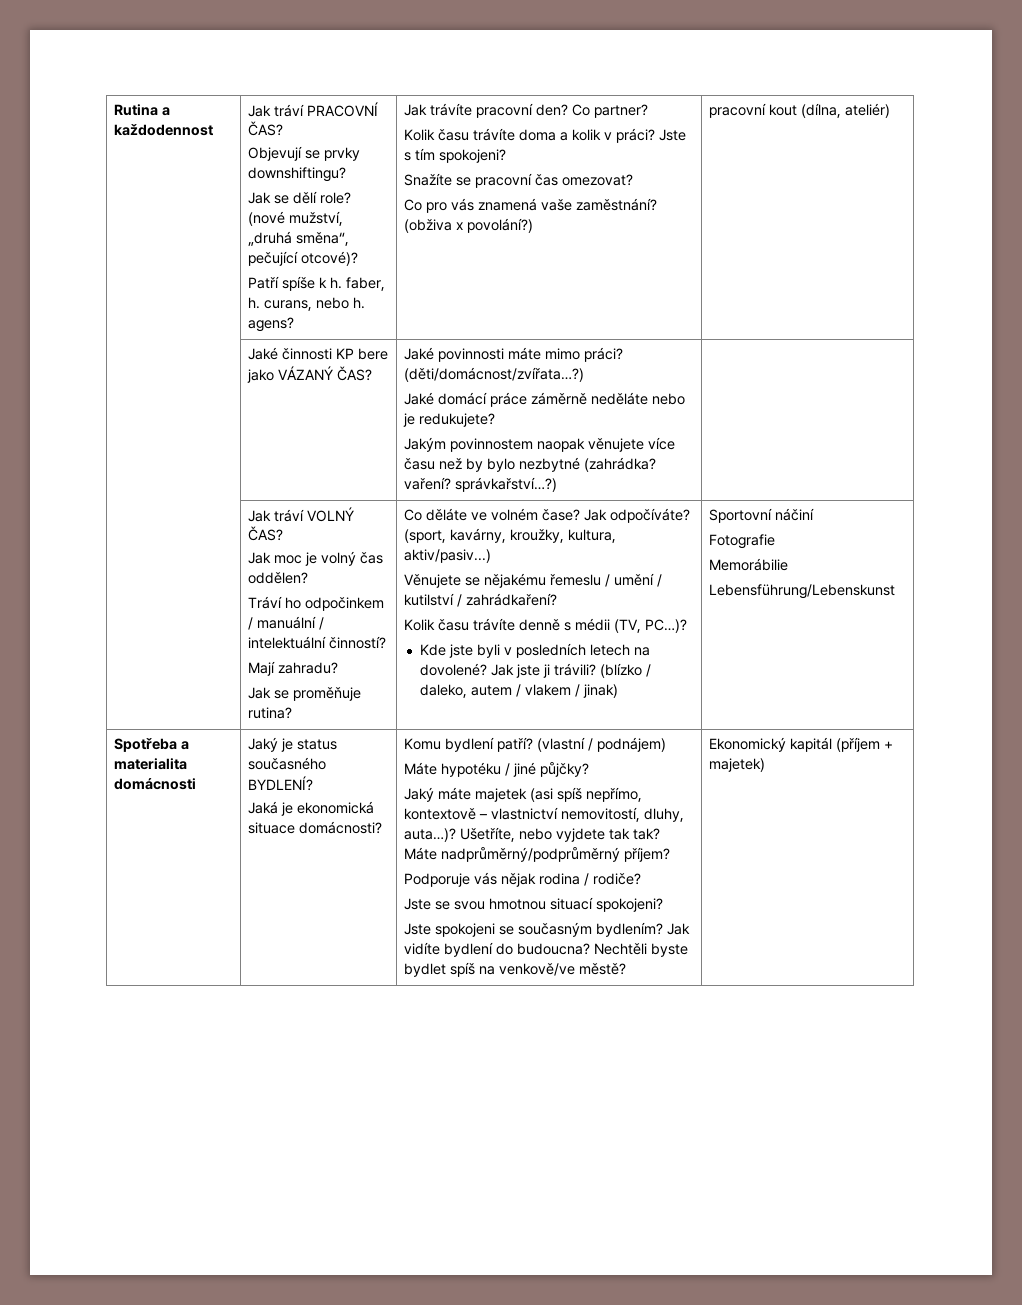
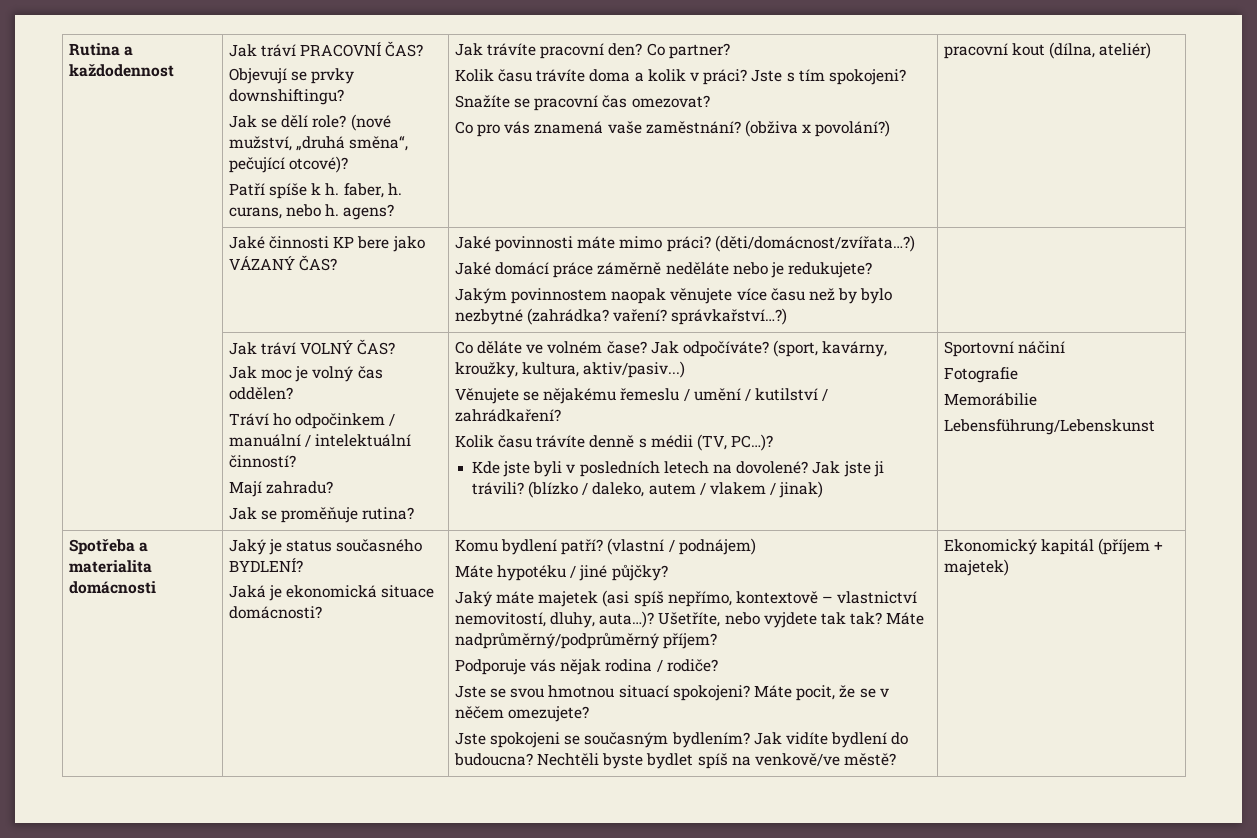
(664, 905) none -> [753,685,889,701] [454,706,590,722] Máte pocit, že se v něčem omezujete?

